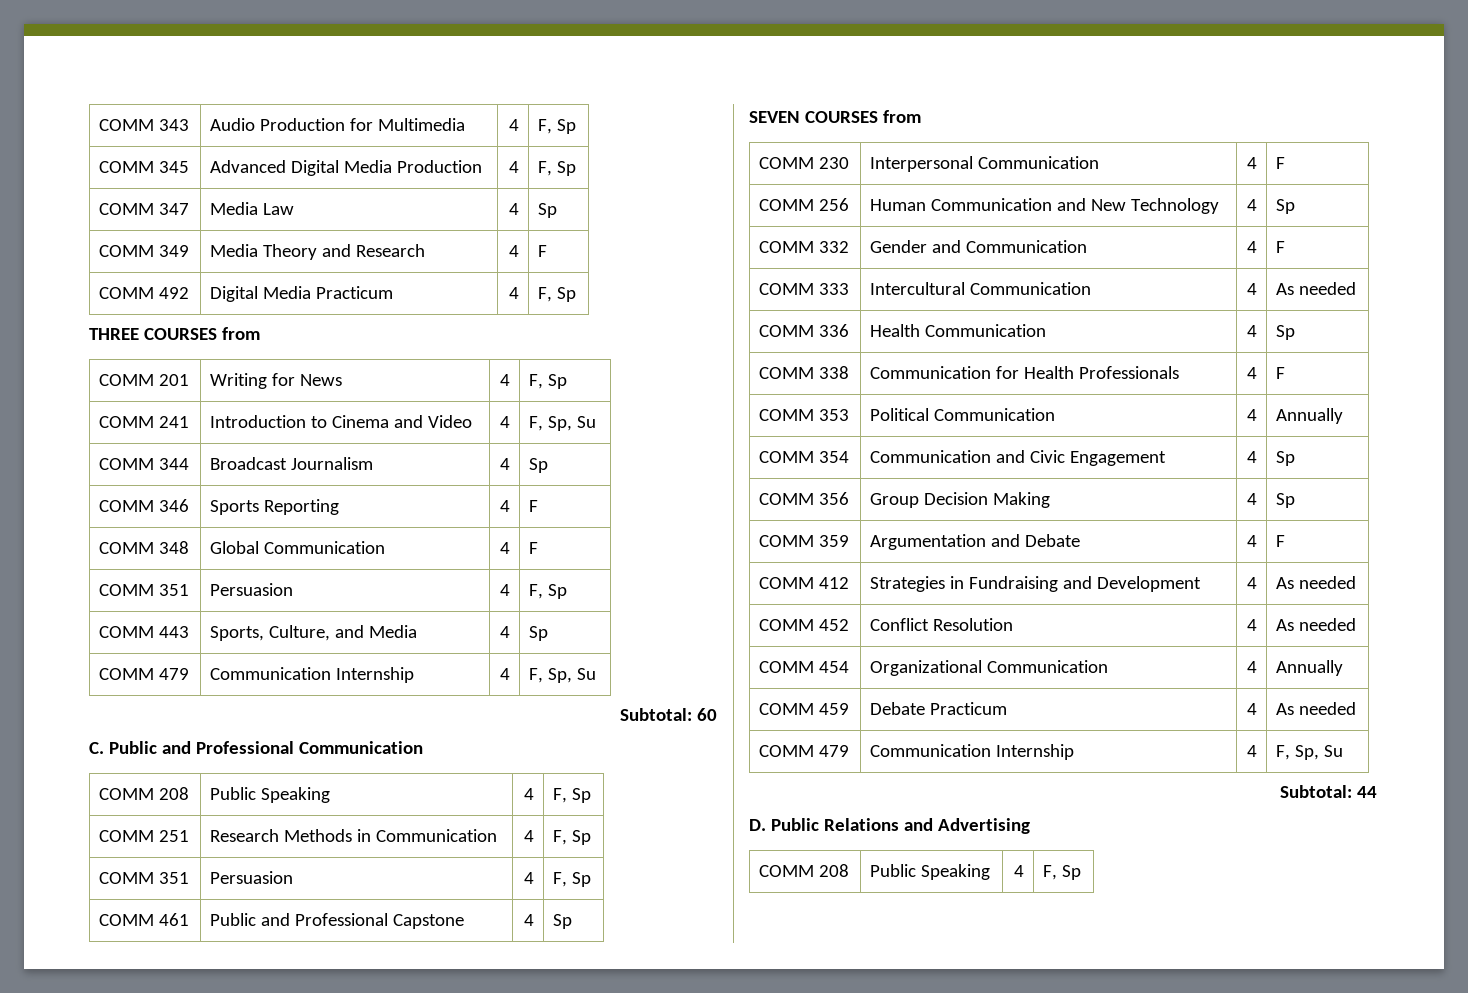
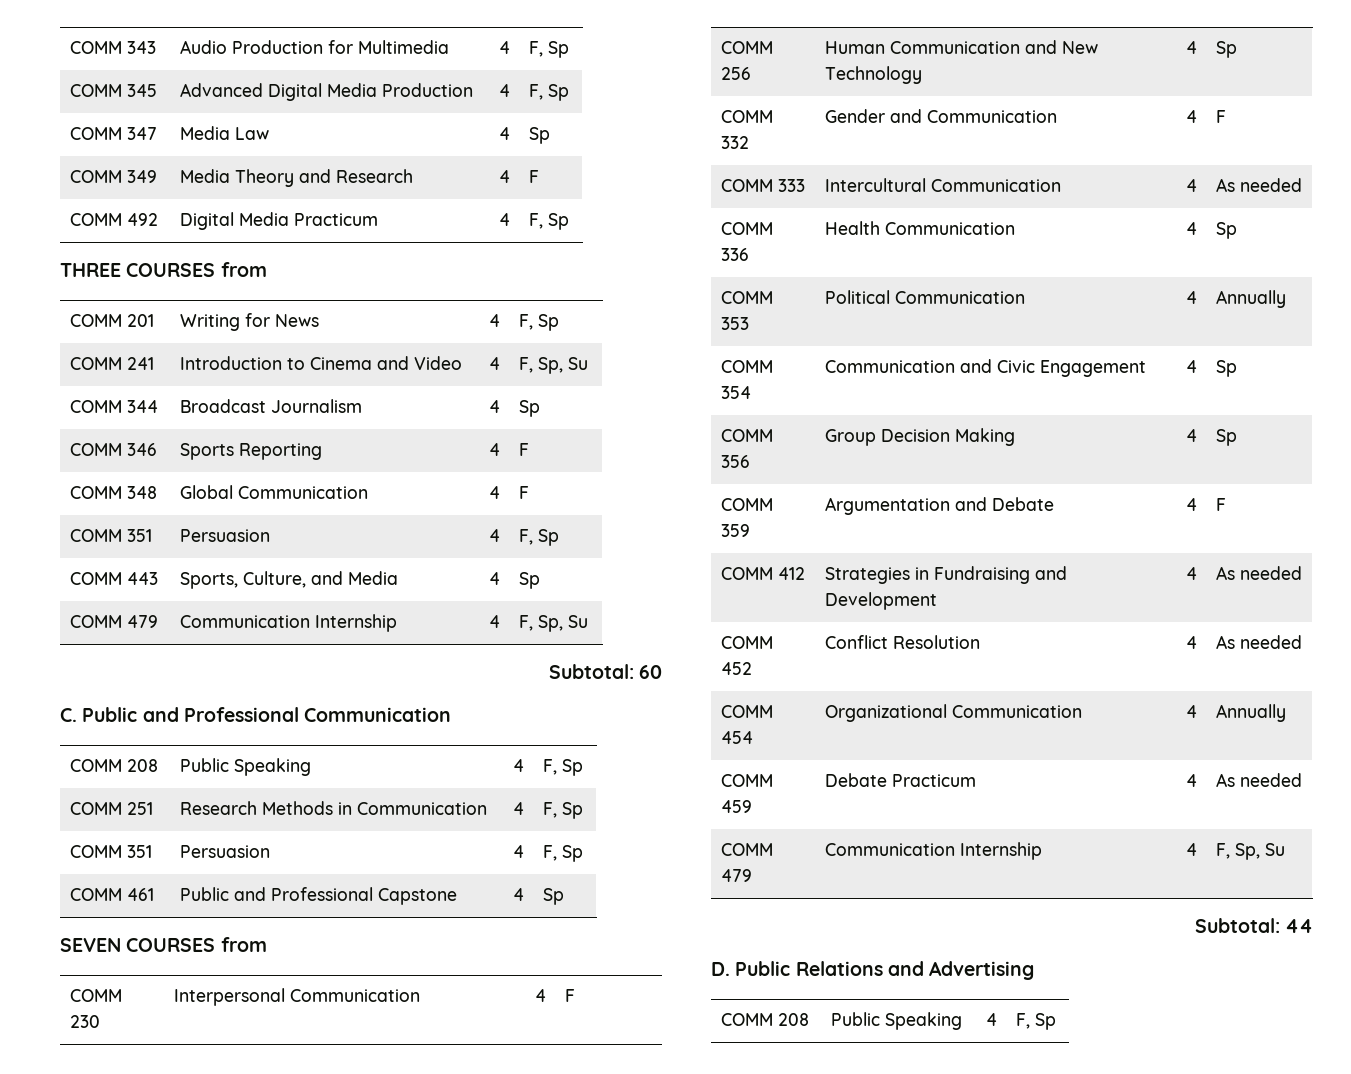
[758,366,849,379] [869,366,1179,379] [1247,367,1258,379] [1275,367,1285,379] // COMM 338 | Communication for Health Professionals | 4 | F -> (1238, 230) none

